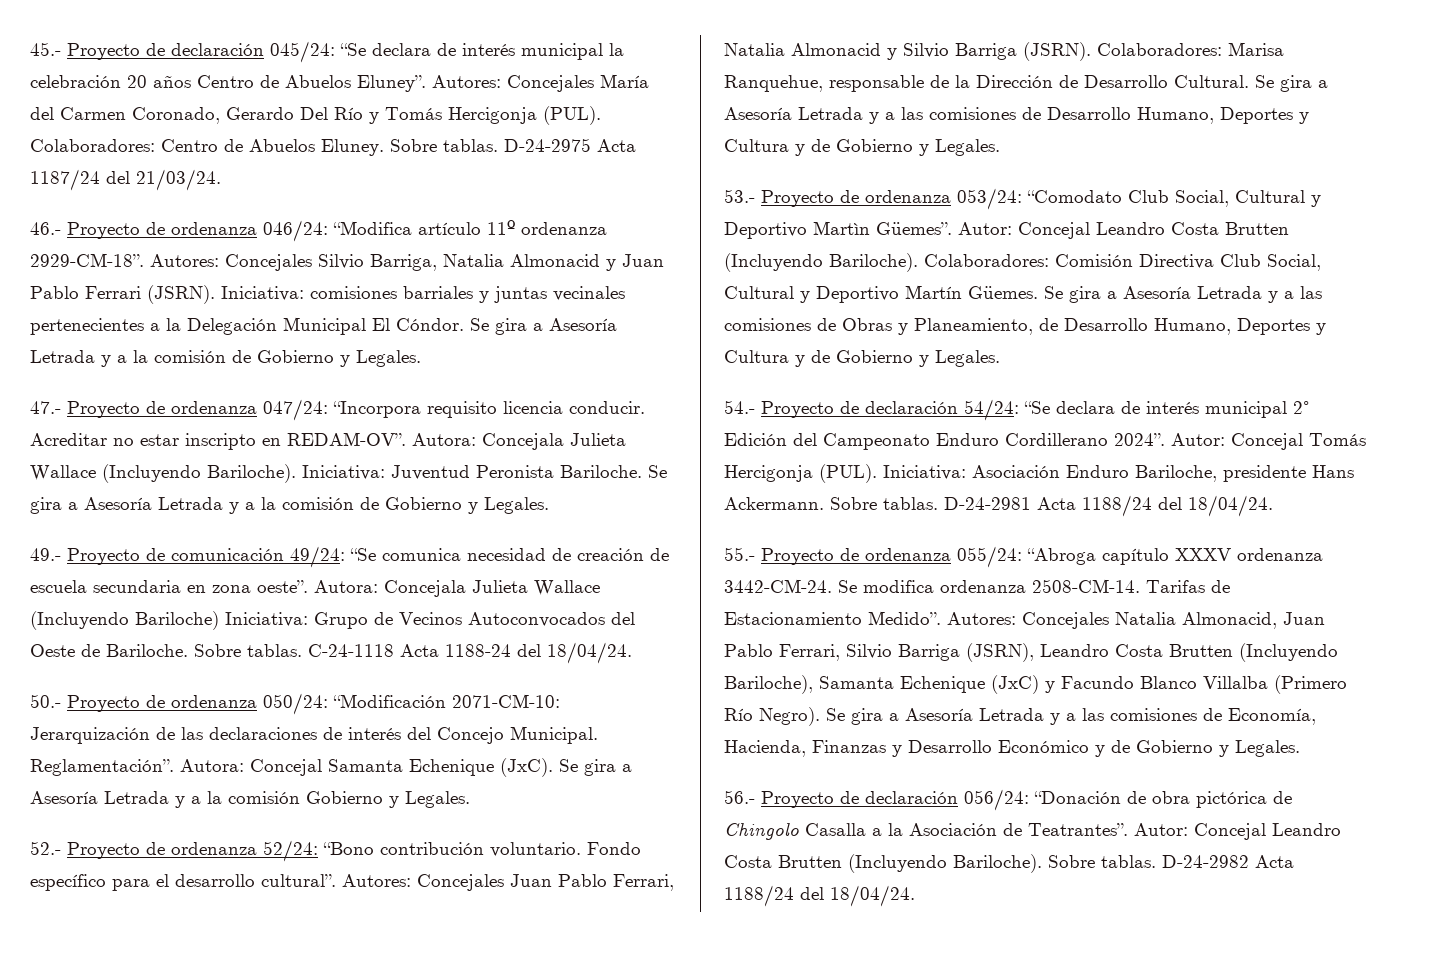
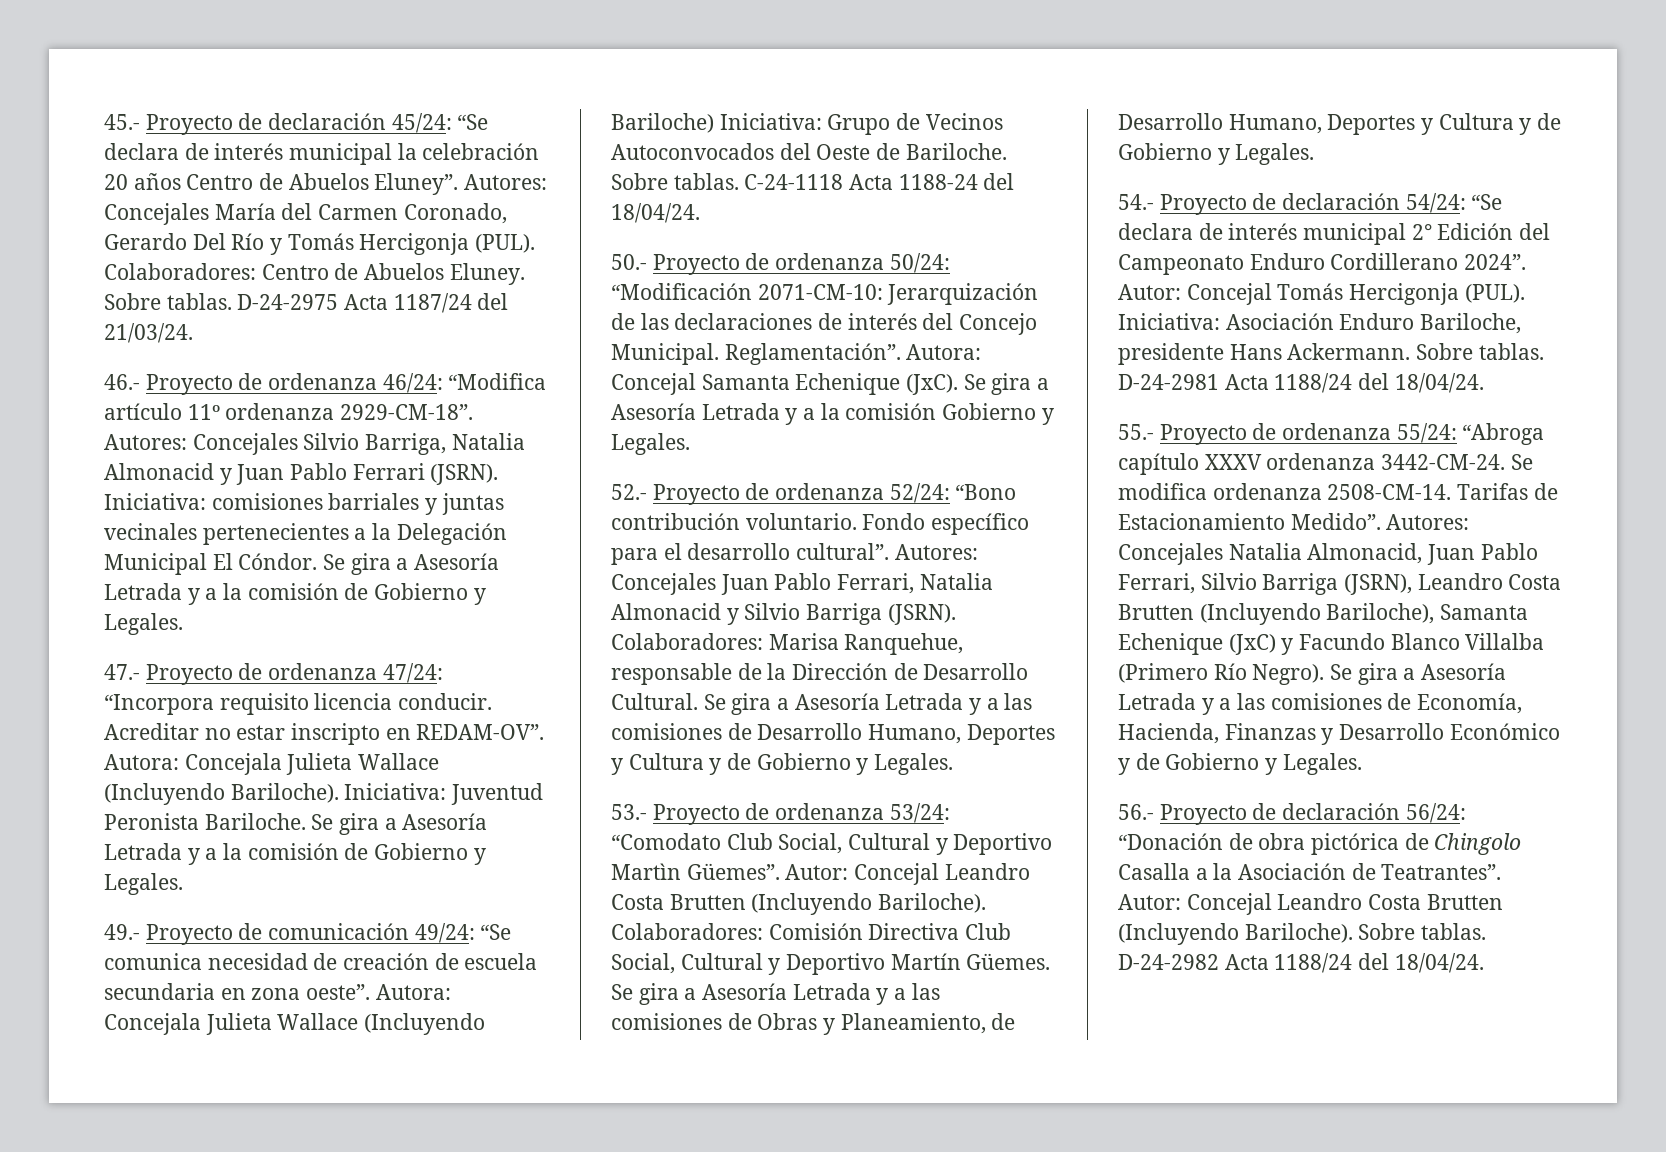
[270,41,335,63] 045/24: -> [391,113,452,133] 45/24:
[263,220,328,242] 046/24: -> [382,373,443,393] 46/24:
[263,399,328,421] 047/24: -> [382,663,443,683] 47/24:
[263,693,328,715] 050/24: -> [889,253,950,273] 50/24:
[957,188,1022,210] 053/24: -> [889,803,950,823] 53/24:
[957,546,1022,568] 055/24: -> [1396,423,1457,443] 55/24:
[964,789,1029,811] 056/24: -> [1405,803,1466,823] 56/24:

